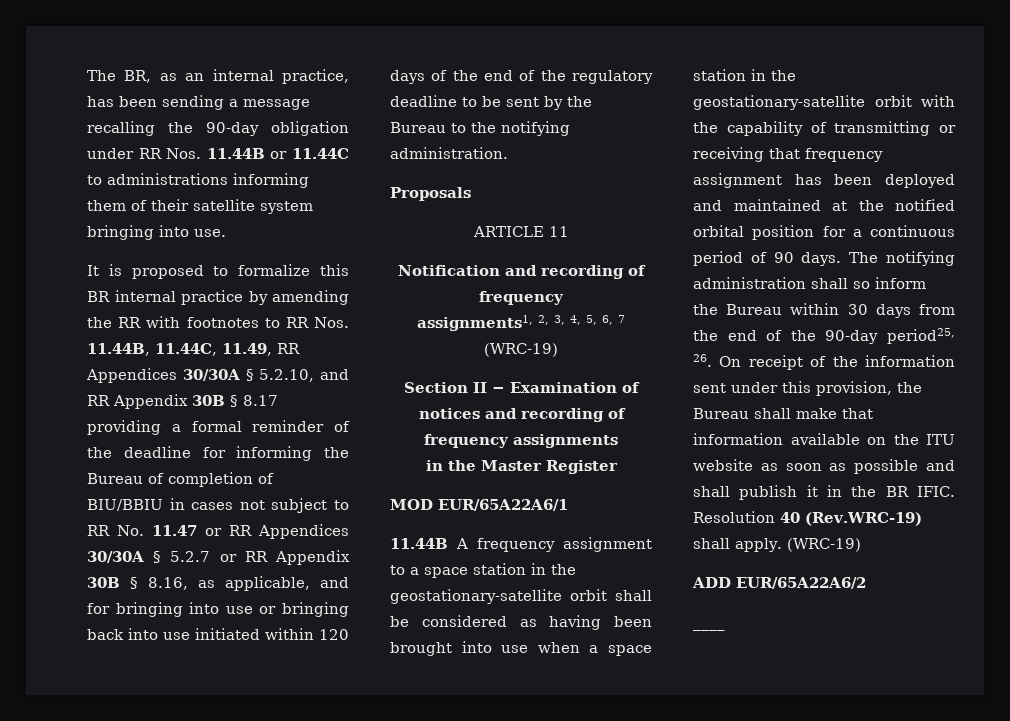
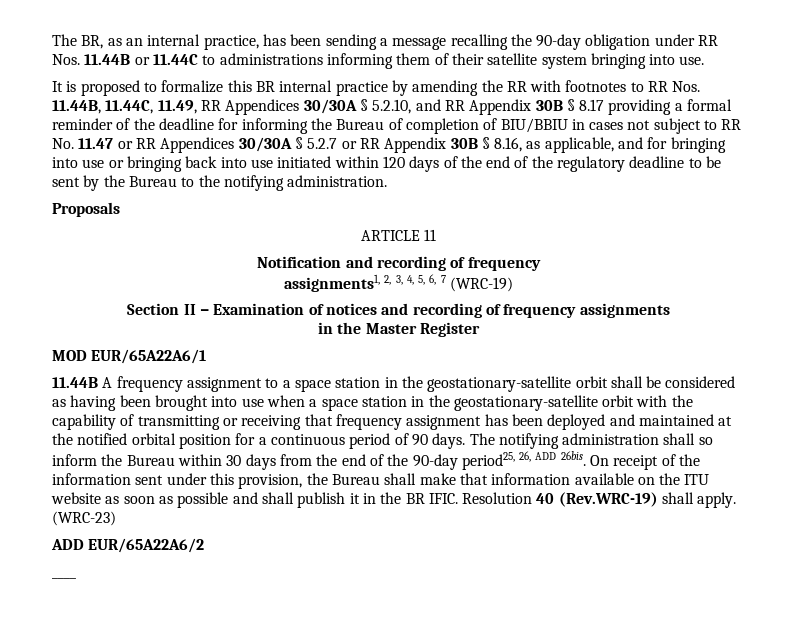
[693,354,712,367] 26. -> [519,451,586,466] 26, ADD 26bis.
[786,538,861,552] (WRC-19) -> [52,511,116,526] (WRC-23)

